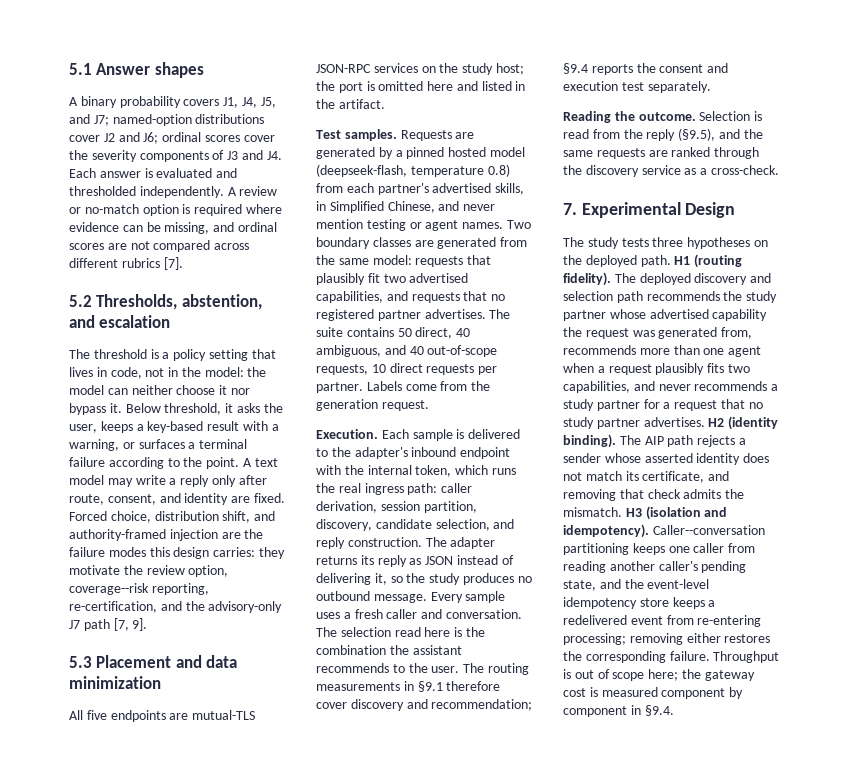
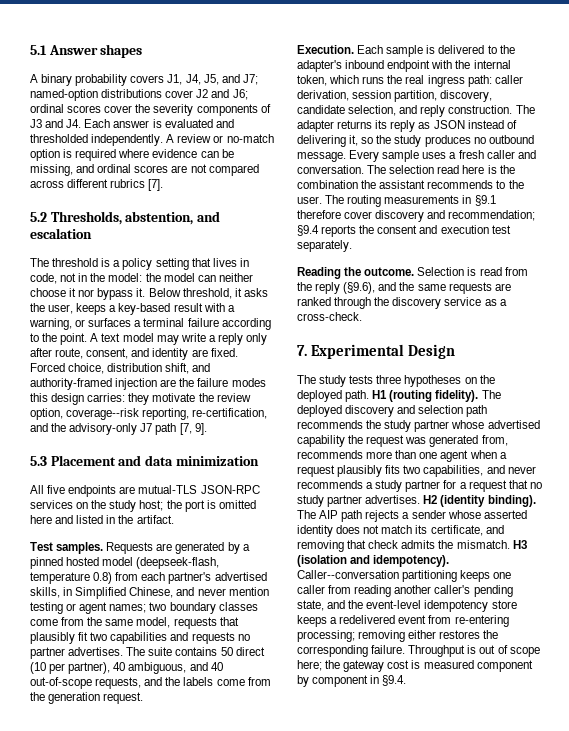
[462,220,531,229] [316,237,497,249] names. Two boundary classes are generated -> [109,602,258,614] [30,619,58,626] names; two boundary classes come
[372,255,412,265] model: -> [136,617,171,628] model,
[409,273,469,283] [316,291,506,303] [316,309,374,321] advertised capabilities, and requests that no registered -> [110,632,250,644] capabilities and requests no
[415,327,453,339] direct, -> [235,647,265,656] [30,662,111,674] direct (10 per partner),
[371,363,498,375] [316,381,402,393] 10 direct requests per partner. Labels -> [144,677,214,686] and the labels
[678,128,716,141] (§9.5), -> [343,282,376,294] (§9.6),

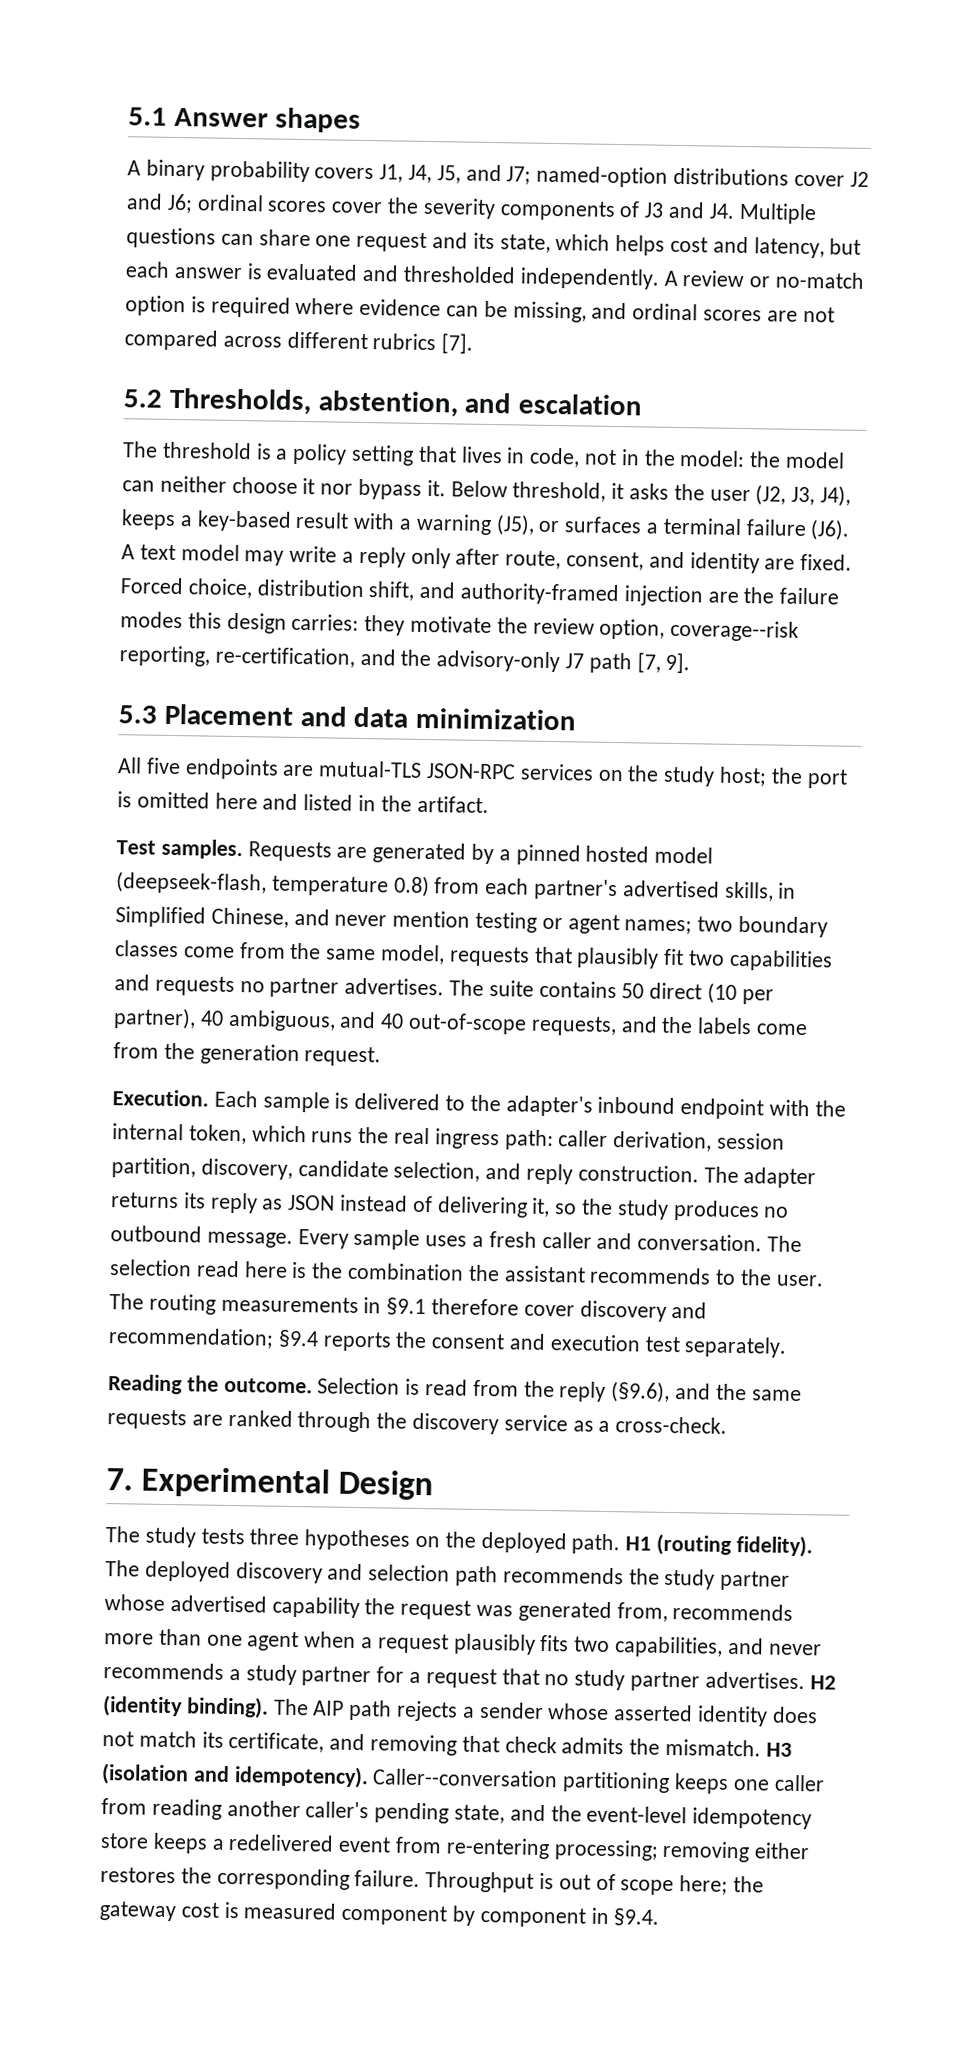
[84,119,111,128] Each -> [738,202,817,225] [126,227,862,259] [125,261,170,278] Multiple questions can share one request and its state, which helps cost and latency, but each
[48,304,74,314] user, -> [709,484,852,507] user (J2, J3, J4),
[29,318,72,330] warning, -> [415,513,535,536] warning (J5),
[221,318,271,330] [30,333,88,345] according to the point. -> [810,519,851,541] (J6).

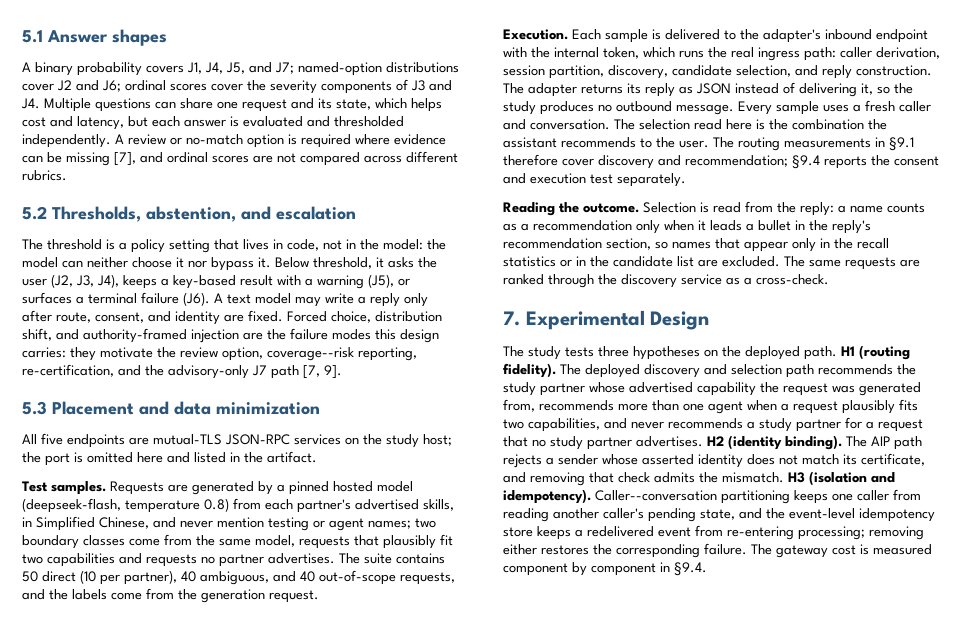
[512,301,587,323] missing, -> [66,152,136,166] missing [7],
[372,333,474,354] rubrics [7]. -> [22,170,67,181] rubrics.
[559,1381,747,1403] reply (§9.6), and the -> [800,202,925,216] [503,220,871,234] [503,238,889,252] [503,256,805,267] reply: a name counts as a recommendation only when it leads a bullet in the reply's recommendation section, so names that appear only in the recall statistics or in the candidate list are excluded. The
[425,1871,765,1896] Throughput is out of scope here; the -> [751,544,772,555] The

